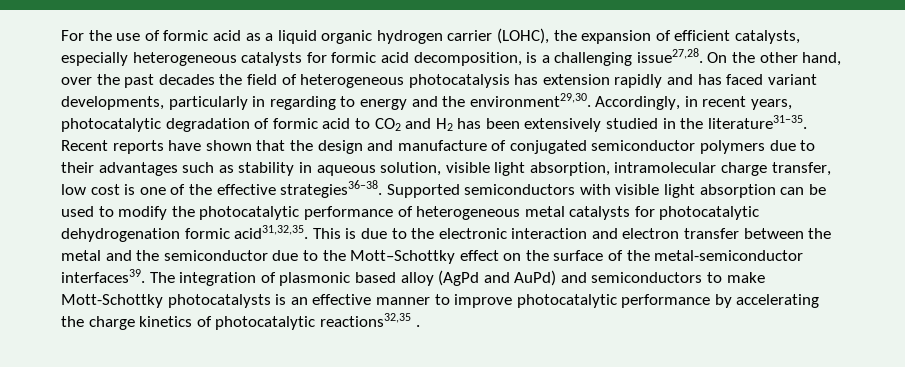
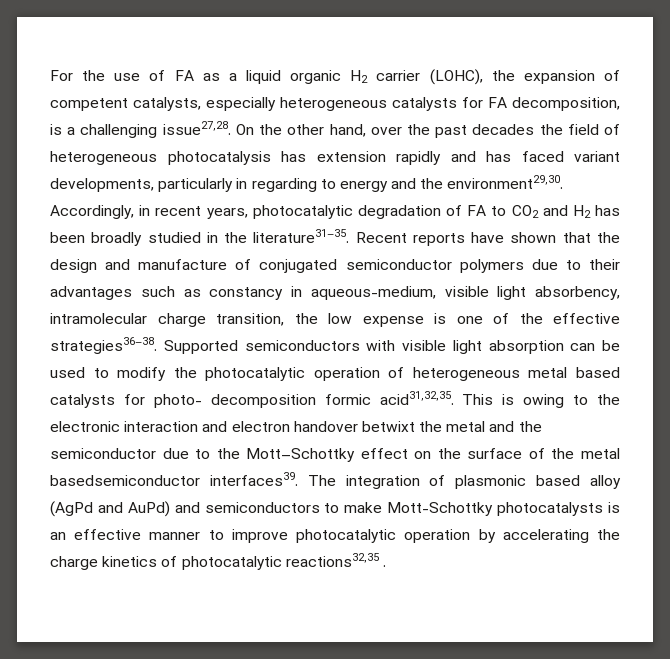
[163,30,241,41] formic acid -> [174,70,194,81] FA
[376,30,443,44] hydrogen -> [350,70,369,83] H2
[674,30,731,41] efficient -> [50,98,128,111] competent
[331,52,409,63] formic acid -> [488,97,507,108] FA
[272,118,351,129] formic acid -> [467,205,487,216] FA
[524,118,602,132] extensively -> [91,232,143,246] broadly
[238,162,610,176] stability in aqueous solution, visible light absorption, -> [209,286,620,300] constancy in aqueous-medium, visible light absorbency,
[771,162,831,176] [61,184,120,195] transfer, low cost -> [216,313,424,327] transition, the low expense
[303,206,393,220] performance -> [313,367,380,381] operation
[569,206,760,220] [61,228,180,242] catalysts for photocatalytic dehydrogenation -> [576,367,620,378] [50,394,316,408] based catalysts for photo- decomposition
[360,228,387,239] due -> [523,394,565,408] owing
[684,228,804,239] transfer between -> [293,421,415,432] handover betwixt
[654,250,804,261] metal-semiconductor -> [581,448,620,459] [50,475,200,486] metal basedsemiconductor
[621,294,711,308] performance -> [404,529,471,543] operation

